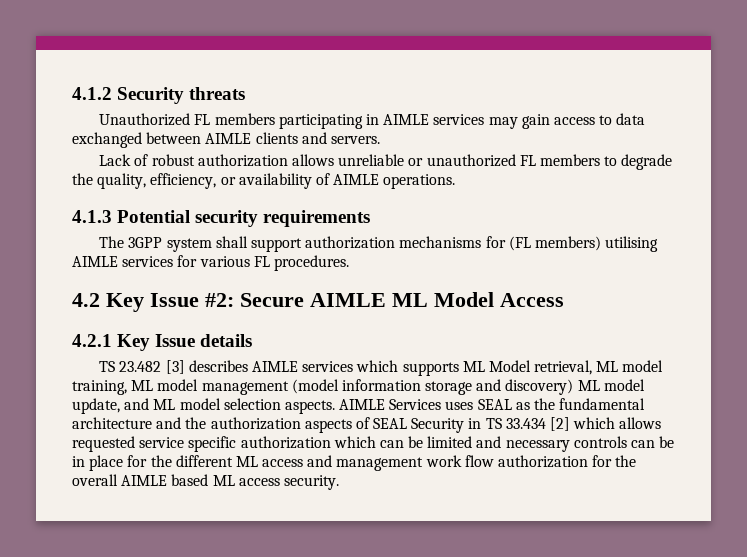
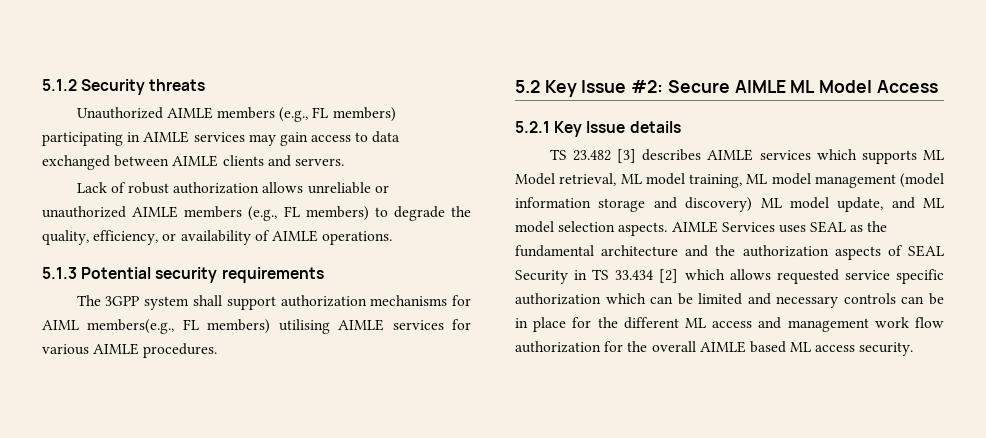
[72,87,112,100] 4.1.2 -> [42,79,77,91] 5.1.2
[194,113,275,125] FL members -> [166,107,396,122] AIMLE members (e.g., FL members)
[519,154,600,166] FL members -> [132,206,369,221] AIMLE members (e.g., FL members)
[72,210,112,223] 4.1.3 -> [42,267,77,279] 5.1.3
[508,236,531,251] (FL -> [42,319,199,334] AIML members(e.g., FL
[253,256,270,267] FL -> [93,343,140,355] AIMLE
[72,293,100,307] 4.2 -> [515,80,540,93] 5.2
[72,334,112,347] 4.2.1 -> [515,121,550,133] 5.2.1

